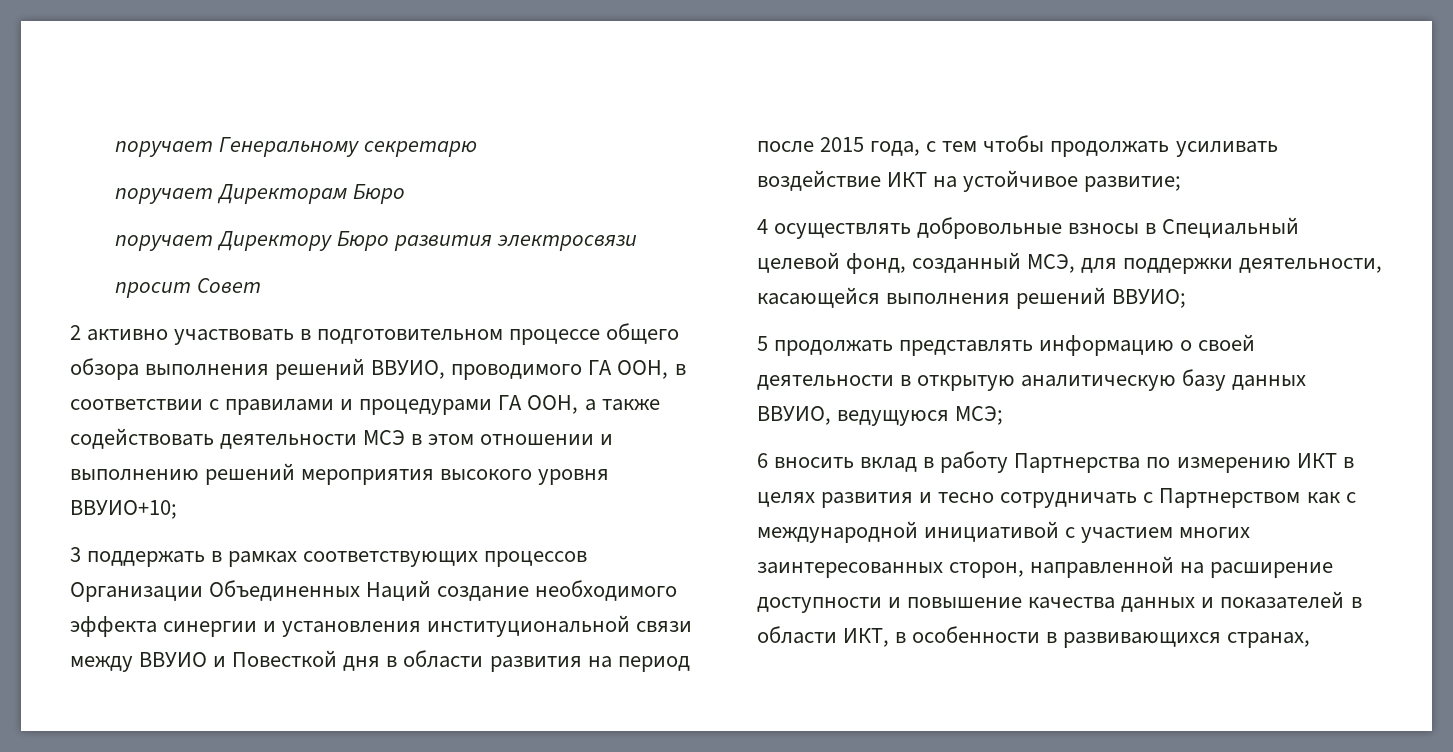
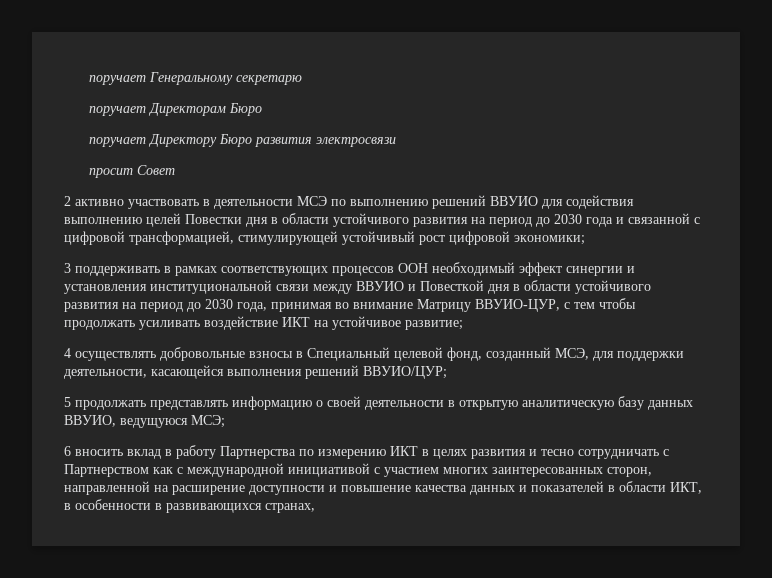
[317,323,680,345] [70,358,686,380] [70,395,660,415] [70,428,614,449] [70,463,610,485] [70,500,177,519] подготовительном процессе общего обзора выполнения решений ВВУИО, проводимого ГА ООН, в соответствии с правилами и процедурами ГА ООН, а также содействовать деятельности МСЭ в этом отношении и выполнению решений мероприятия высокого уровня ВВУИО+10; -> [214,195,634,209] [64,213,700,227] [64,231,585,245] деятельности МСЭ по выполнению решений ВВУИО для содействия выполнению целей Повестки дня в области устойчивого развития на период до 2030 года и связанной с цифровой трансформацией, стимулирующей устойчивый рост цифровой экономики;
[87,551,206,567] поддержать -> [75,266,160,276] поддерживать
[70,580,678,602] [70,616,157,637] Организации Объединенных Наций создание необходимого эффекта -> [398,262,562,276] ООН необходимый эффект
[489,656,690,672] [757,137,921,156] развития на период после 2015 года, -> [575,280,651,294] [64,299,560,312] устойчивого развития на период до 2030 года, принимая во внимание Матрицу ВВУИО-ЦУР,
[1112,289,1187,308] ВВУИО; -> [363,366,447,379] ВВУИО/ЦУР;

